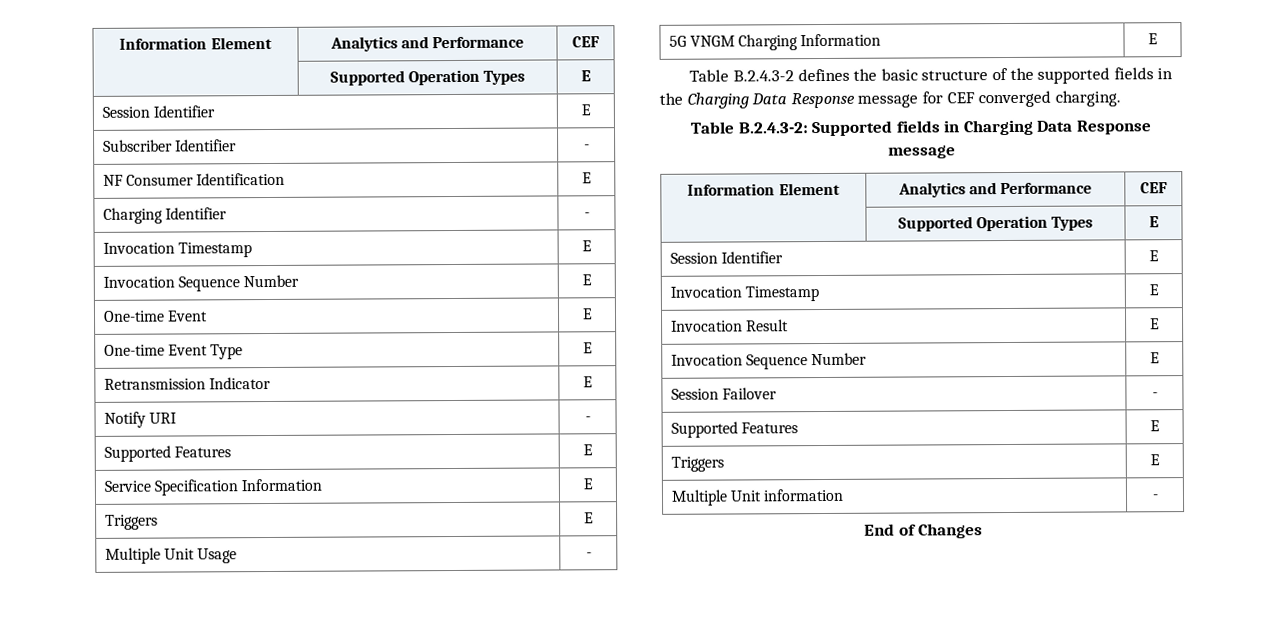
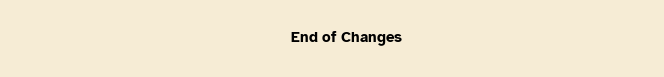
[119,36,272,50] [329,36,525,52] [571,36,600,48] [329,69,526,86] [580,70,591,82] [101,105,215,118] [580,104,591,116] [102,139,237,152] [583,144,590,150] [102,172,286,186] [581,172,592,184] [102,207,227,224] [583,212,590,218] [102,242,252,258] [581,240,592,252] [102,274,300,292] [581,274,592,286] [102,310,208,322] [581,308,593,320] [103,344,244,360] [582,342,593,354] [103,376,271,390] [582,376,593,388] [103,411,177,428] [584,416,591,422] [103,445,231,462] [582,444,593,456] [103,478,323,496] [582,478,593,490] [104,514,158,530] [583,512,594,524] [104,547,238,564] [585,552,592,558] [668,33,882,51] [1147,33,1158,45] [689,67,1174,84] [659,90,1121,109] [689,119,1153,137] [887,145,956,159] [687,182,840,196] [897,182,1093,198] [1139,182,1168,194] [897,215,1094,232] [1148,216,1159,228] [669,251,783,264] [1148,250,1159,262] [669,286,819,302] [1148,284,1159,296] [670,319,789,332] [1149,318,1160,330] [670,352,868,370] [1149,352,1160,364] [670,387,777,400] [1151,392,1158,398] [670,421,798,438] [1149,420,1160,432] [670,456,724,472] [1149,454,1160,466] [670,488,845,506] [1151,494,1159,500] Information Element | Analytics and Performance | CEF // | Supported Operation Types | E // Session Identifier | E // Subscriber Identifier | - // NF Consumer Identification | E // Charging Identifier | - // Invocation Timestamp | E // Invocation Sequence Number | E // One-time Event | E // One-time Event Type | E // Retransmission Indicator | E // Notify URI | - // Supported Features | E // Service Specification Information | E // Triggers | E // Multiple Unit Usage | - // 5G VNGM Charging Information | E // Table B.2.4.3-2 defines the basic structure of the supported fields in the Charging Data Response message for CEF converged charging. // Table B.2.4.3-2: Supported fields in Charging Data Response message // Information Element | Analytics and Performance | CEF // | Supported Operation Types | E // Session Identifier | E // Invocation Timestamp | E // Invocation Result | E // Invocation Sequence Number | E // Session Failover | - // Supported Features | E // Triggers | E // Multiple Unit information | - // -> (291, 37) none

